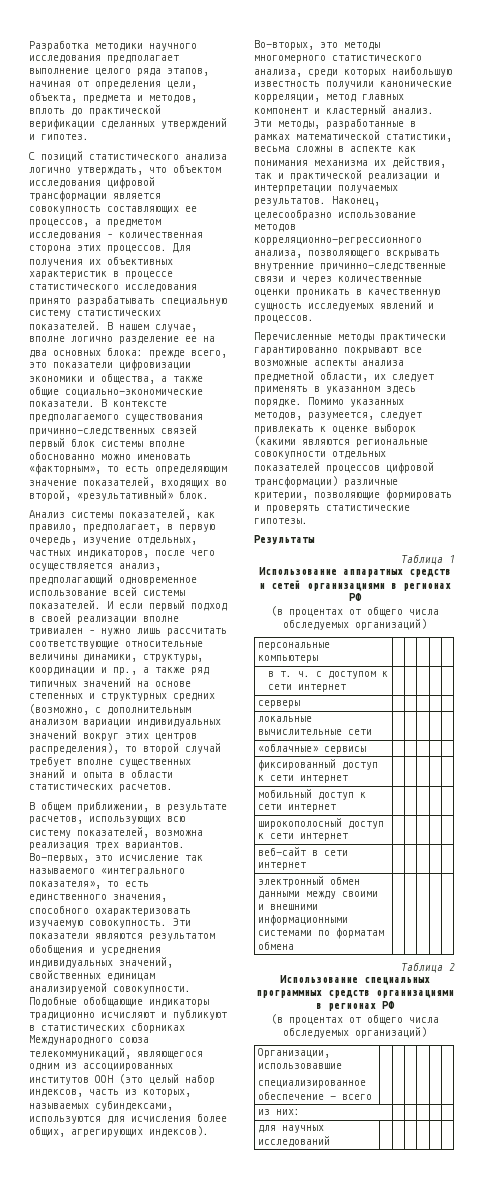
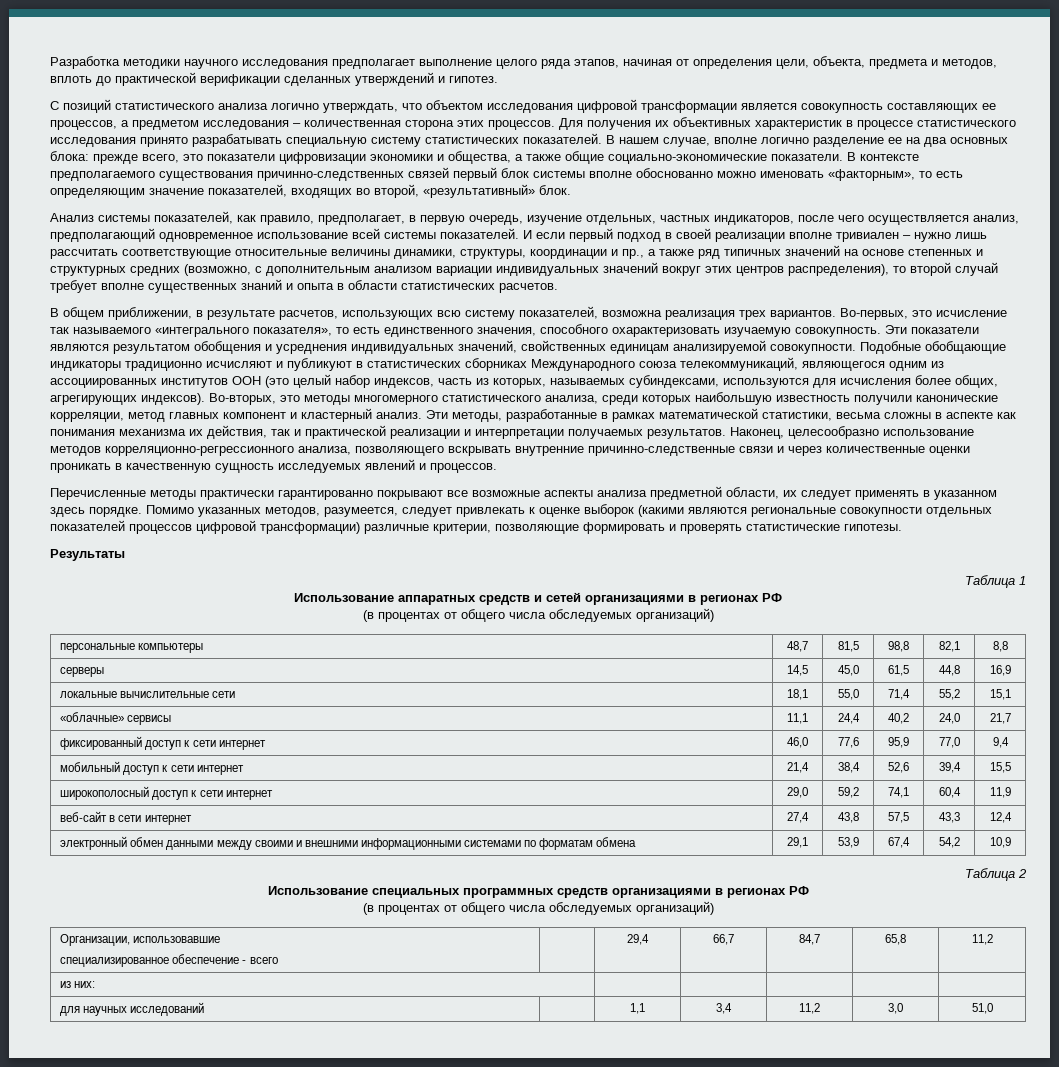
[267,671,388,679] [267,684,346,692] [258,700,301,708] [258,716,313,722] [258,729,373,735] [258,743,367,754] | | | | // в т. ч. с доступом к сети интернет | | | | | // серверы | | | | | // локальные вычислительные сети | | | | | // «облачные» сервисы | | | | | -> [787,641,808,652] [837,641,859,652] [888,641,909,652] [938,641,960,652] [992,641,1008,652] [60,667,105,677] [787,665,808,676] [837,665,859,676] [888,665,909,676] [938,665,960,676] [989,665,1011,676] [60,691,236,698] [787,689,808,700] [837,689,859,700] [888,689,910,700] [938,689,960,700] [989,689,1011,700] [60,712,172,725] [787,713,808,724] [837,713,860,724] [888,713,909,724] [938,713,960,724] [989,713,1011,724] 48,7 | 81,5 | 98,8 | 82,1 | 8,8 // серверы | 14,5 | 45,0 | 61,5 | 44,8 | 16,9 // локальные вычислительные сети | 18,1 | 55,0 | 71,4 | 55,2 | 15,1 // «облачные» сервисы | 11,1 | 24,4 | 40,2 | 24,0 | 21,7
(349, 779) | | | | -> [787,737,808,748] [837,737,859,748] [888,737,909,748] [938,737,960,748] [992,737,1009,748] 46,0 | 77,6 | 95,9 | 77,0 | 9,4
(337, 808) | | | | -> [787,762,809,773] [837,762,860,773] [888,762,909,773] [938,762,961,773] [989,762,1011,773] 21,4 | 38,4 | 52,6 | 39,4 | 15,5
(349, 837) | | | | -> [787,787,808,798] [837,787,859,798] [888,787,909,798] [938,787,961,798] [989,787,1011,798] 29,0 | 59,2 | 74,1 | 60,4 | 11,9
(307, 866) | | | | -> [787,812,809,823] [837,812,859,823] [888,812,909,823] [938,812,960,823] [989,812,1012,823] 27,4 | 43,8 | 57,5 | 43,3 | 12,4
(295, 945) | | | | -> [787,837,808,848] [837,837,859,848] [888,837,910,848] [938,837,960,848] [989,837,1011,848] 29,1 | 53,9 | 67,4 | 54,2 | 10,9
(373, 1097) | | | | -> [627,934,649,945] [713,934,734,945] [799,934,820,945] [885,934,906,945] [971,934,993,945] 29,4 | 66,7 | 84,7 | 65,8 | 11,2
(331, 1141) | | | | -> [630,1003,645,1014] [716,1003,732,1014] [799,1003,820,1014] [888,1003,903,1014] [971,1003,993,1014] 1,1 | 3,4 | 11,2 | 3,0 | 51,0

